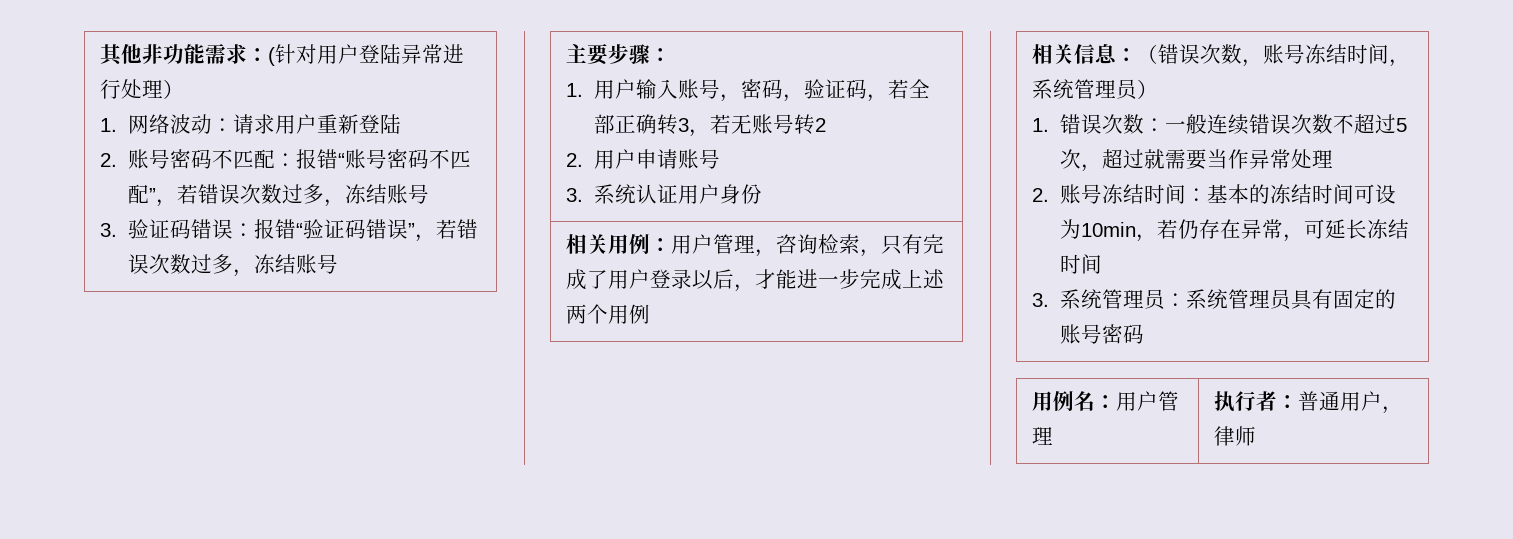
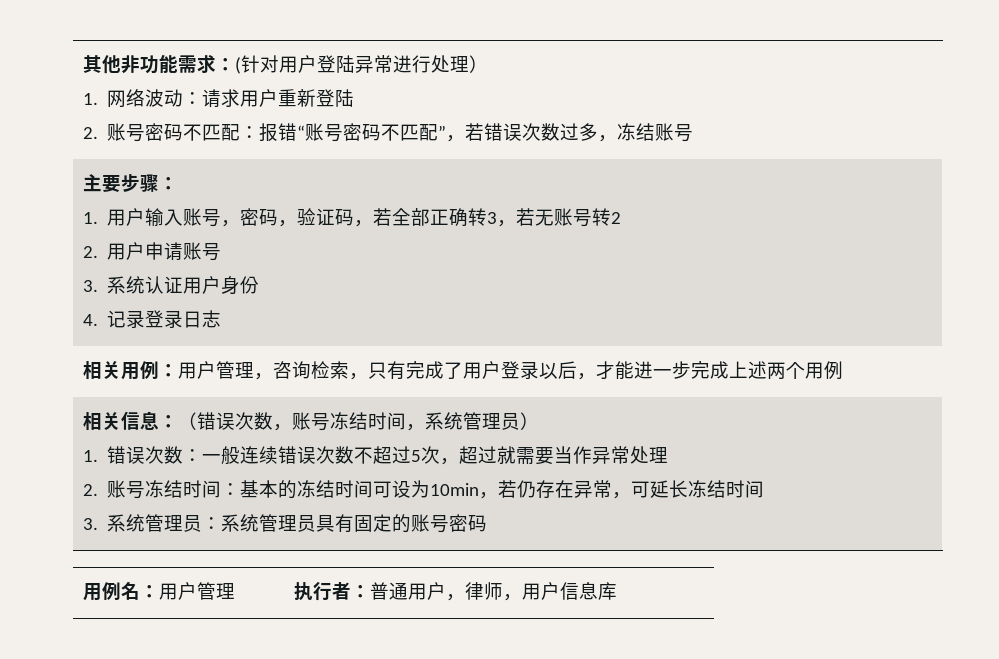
[100,219,478,242] [127,254,338,277] // 3.验证码错误：报错“验证码错误”，若错误次数过多，冻结账号 -> (694, 133) none
(762, 194) none -> [83,310,222,328] // 4.记录登录日志
(1257, 436) none -> [503,582,618,601] ，用户信息库

